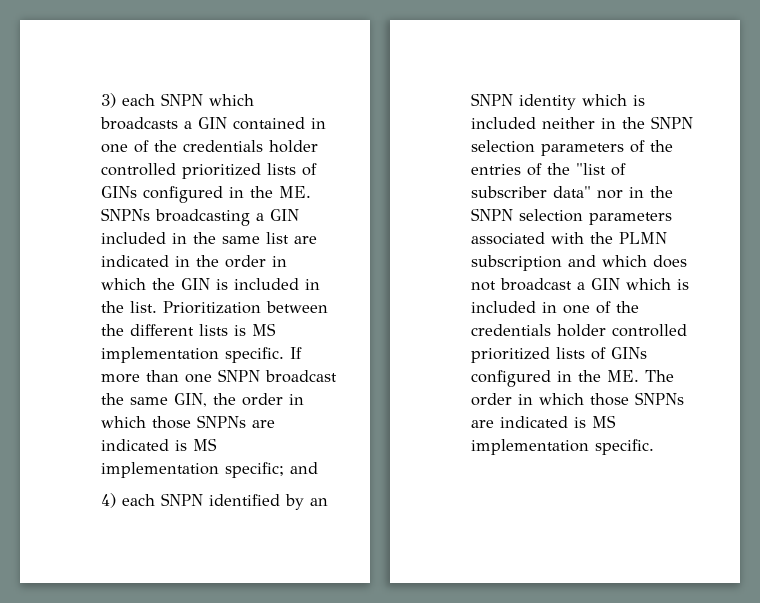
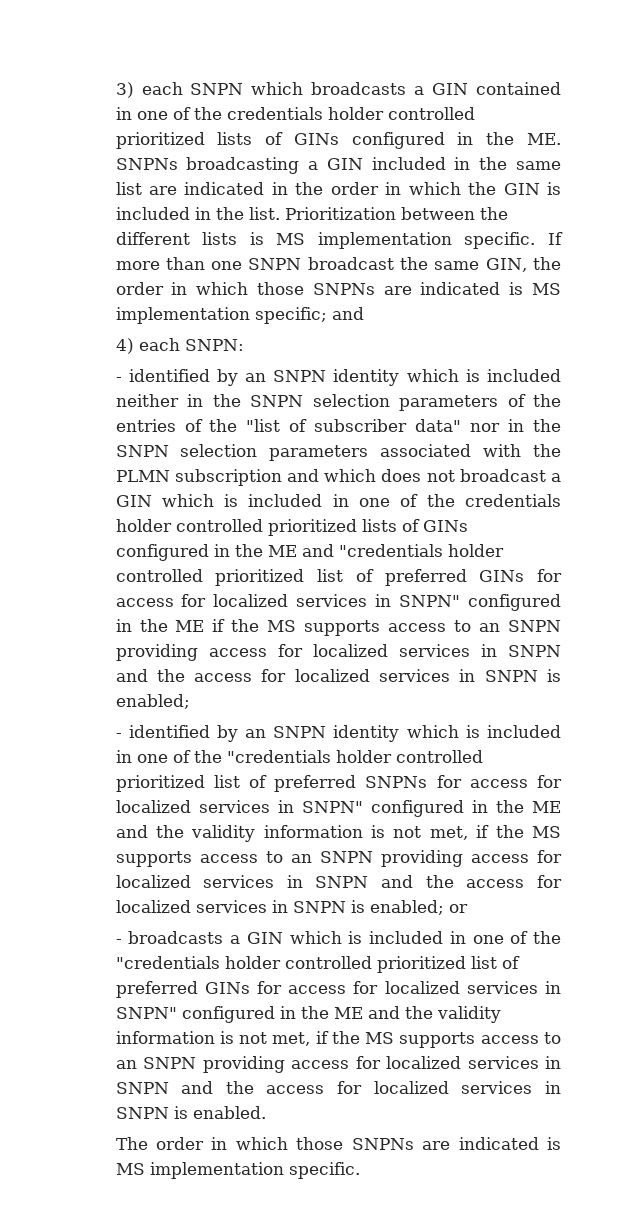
[160,493,203,506] SNPN -> [184,339,244,351] [115,377,122,382] SNPN: // -
[606,370,639,382] ME. -> [267,544,504,557] [115,569,562,586] [115,594,561,611] [115,619,562,636] [115,644,561,661] [115,669,561,682] [115,694,190,709] [115,725,561,742] [115,750,483,763] [115,775,562,792] [115,800,561,817] [115,825,561,842] [115,850,562,867] [115,875,562,888] [115,900,468,915] [115,931,562,944] [115,956,520,973] [115,981,561,998] [115,1006,501,1023] [115,1031,562,1048] [115,1056,561,1073] [115,1081,561,1094] [115,1106,266,1119] ME and "credentials holder controlled prioritized list of preferred GINs for access for localized services in SNPN" configured in the ME if the MS supports access to an SNPN providing access for localized services in SNPN and the access for localized services in SNPN is enabled; // - identified by an SNPN identity which is included in one of the "credentials holder controlled prioritized list of preferred SNPNs for access for localized services in SNPN" configured in the ME and the validity information is not met, if the MS supports access to an SNPN providing access for localized services in SNPN and the access for localized services in SNPN is enabled; or // - broadcasts a GIN which is included in one of the "credentials holder controlled prioritized list of preferred GINs for access for localized services in SNPN" configured in the ME and the validity information is not met, if the MS supports access to an SNPN providing access for localized services in SNPN and the access for localized services in SNPN is enabled. //

